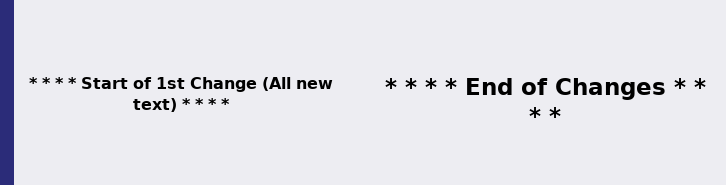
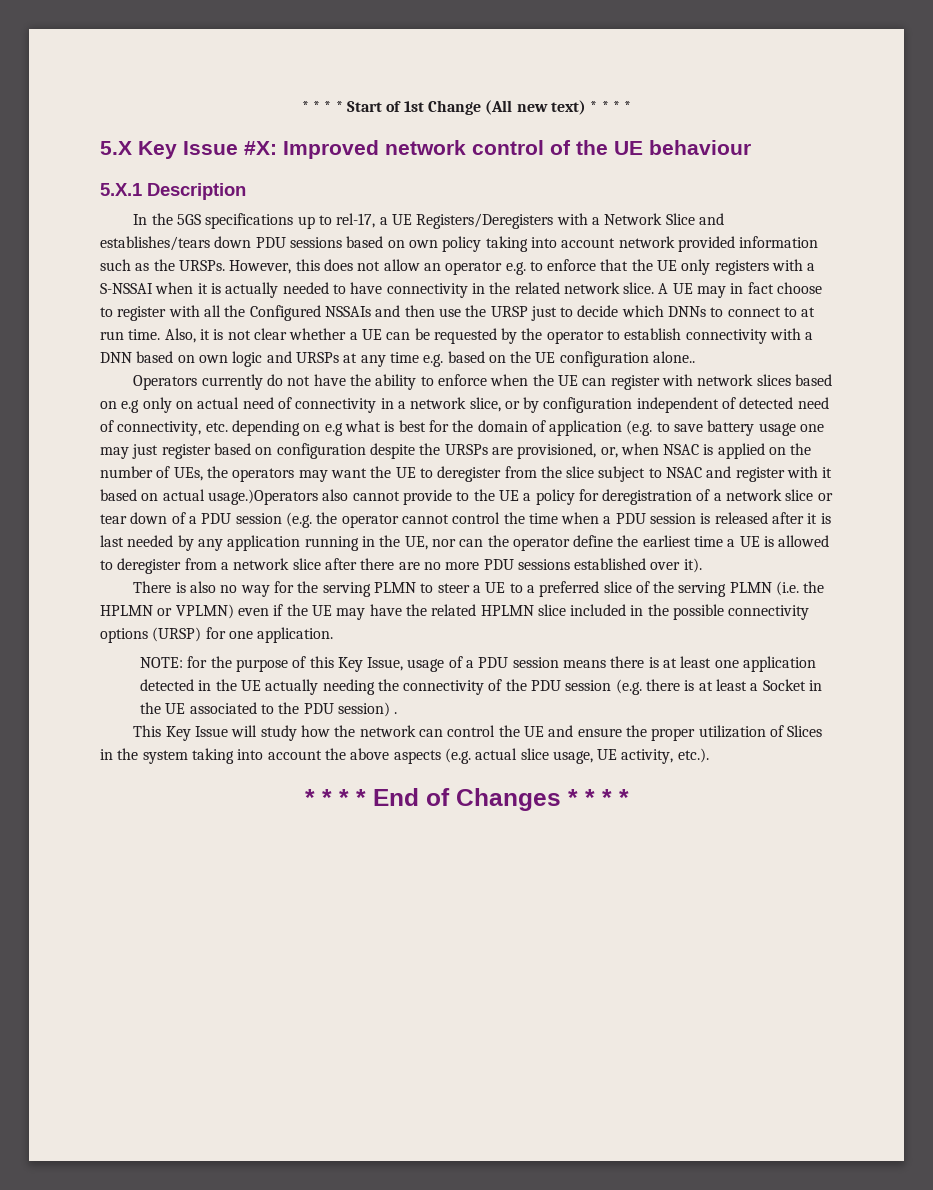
(230, 104) none -> [100,140,751,159] [100,183,246,200] [133,213,724,229] [100,236,819,252] [100,259,816,275] [100,282,823,298] [100,305,816,321] [100,328,814,344] [100,351,696,367] [133,374,832,390] [100,397,829,413] [100,420,825,436] [100,443,812,459] [100,466,833,482] [100,489,833,505] [100,512,831,528] [100,535,830,551] [100,558,702,574] [133,581,825,597] [100,604,810,620] [100,627,334,643] [139,656,816,672] [139,679,822,695] [139,702,398,717] [133,725,823,741] [100,748,709,764] // 5.X Key Issue #X: Improved network control of the UE behaviour // 5.X.1 Description // In the 5GS specifications up to rel-17, a UE Registers/Deregisters with a Network Slice and establishes/tears down PDU sessions based on own policy taking into account network provided information such as the URSPs. However, this does not allow an operator e.g. to enforce that the UE only registers with a S-NSSAI when it is actually needed to have connectivity in the related network slice. A UE may in fact choose to register with all the Configured NSSAIs and then use the URSP just to decide which DNNs to connect to at run time. Also, it is not clear whether a UE can be requested by the operator to establish connectivity with a DNN based on own logic and URSPs at any time e.g. based on the UE configuration alone.. // Operators currently do not have the ability to enforce when the UE can register with network slices based on e.g only on actual need of connectivity in a network slice, or by configuration independent of detected need of connectivity, etc. depending on e.g what is best for the domain of application (e.g. to save battery usage one may just register based on configuration despite the URSPs are provisioned, or, when NSAC is applied on the number of UEs, the operators may want the UE to deregister from the slice subject to NSAC and register with it based on actual usage.)Operators also cannot provide to the UE a policy for deregistration of a network slice or tear down of a PDU session (e.g. the operator cannot control the time when a PDU session is released after it is last needed by any application running in the UE, nor can the operator define the earliest time a UE is allowed to deregister from a network slice after there are no more PDU sessions established over it). // There is also no way for the serving PLMN to steer a UE to a preferred slice of the serving PLMN (i.e. the HPLMN or VPLMN) even if the UE may have the related HPLMN slice included in the possible connectivity options (URSP) for one application. // NOTE: for the purpose of this Key Issue, usage of a PDU session means there is at least one application detected in the UE actually needing the connectivity of the PDU session (e.g. there is at least a Socket in the UE associated to the PDU session) . // This Key Issue will study how the network can control the UE and ensure the proper utilization of Slices in the system taking into account the above aspects (e.g. actual slice usage, UE activity, etc.).

